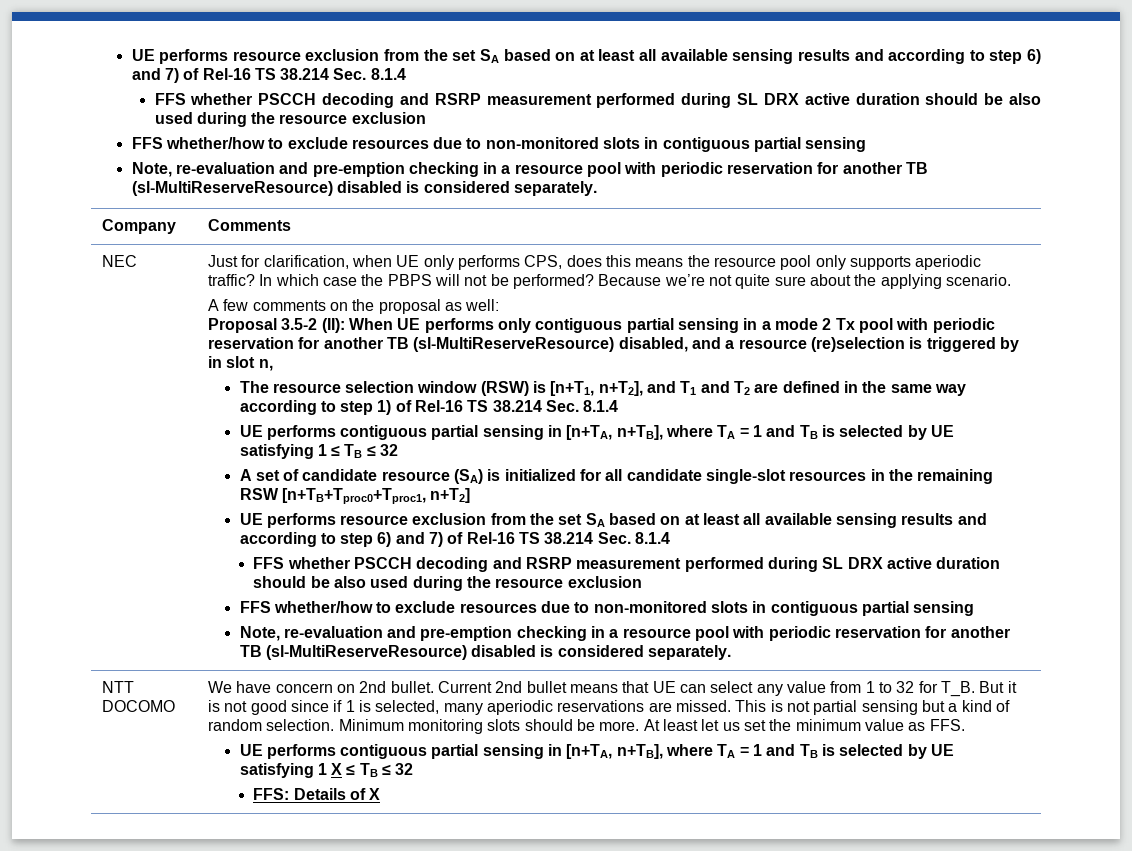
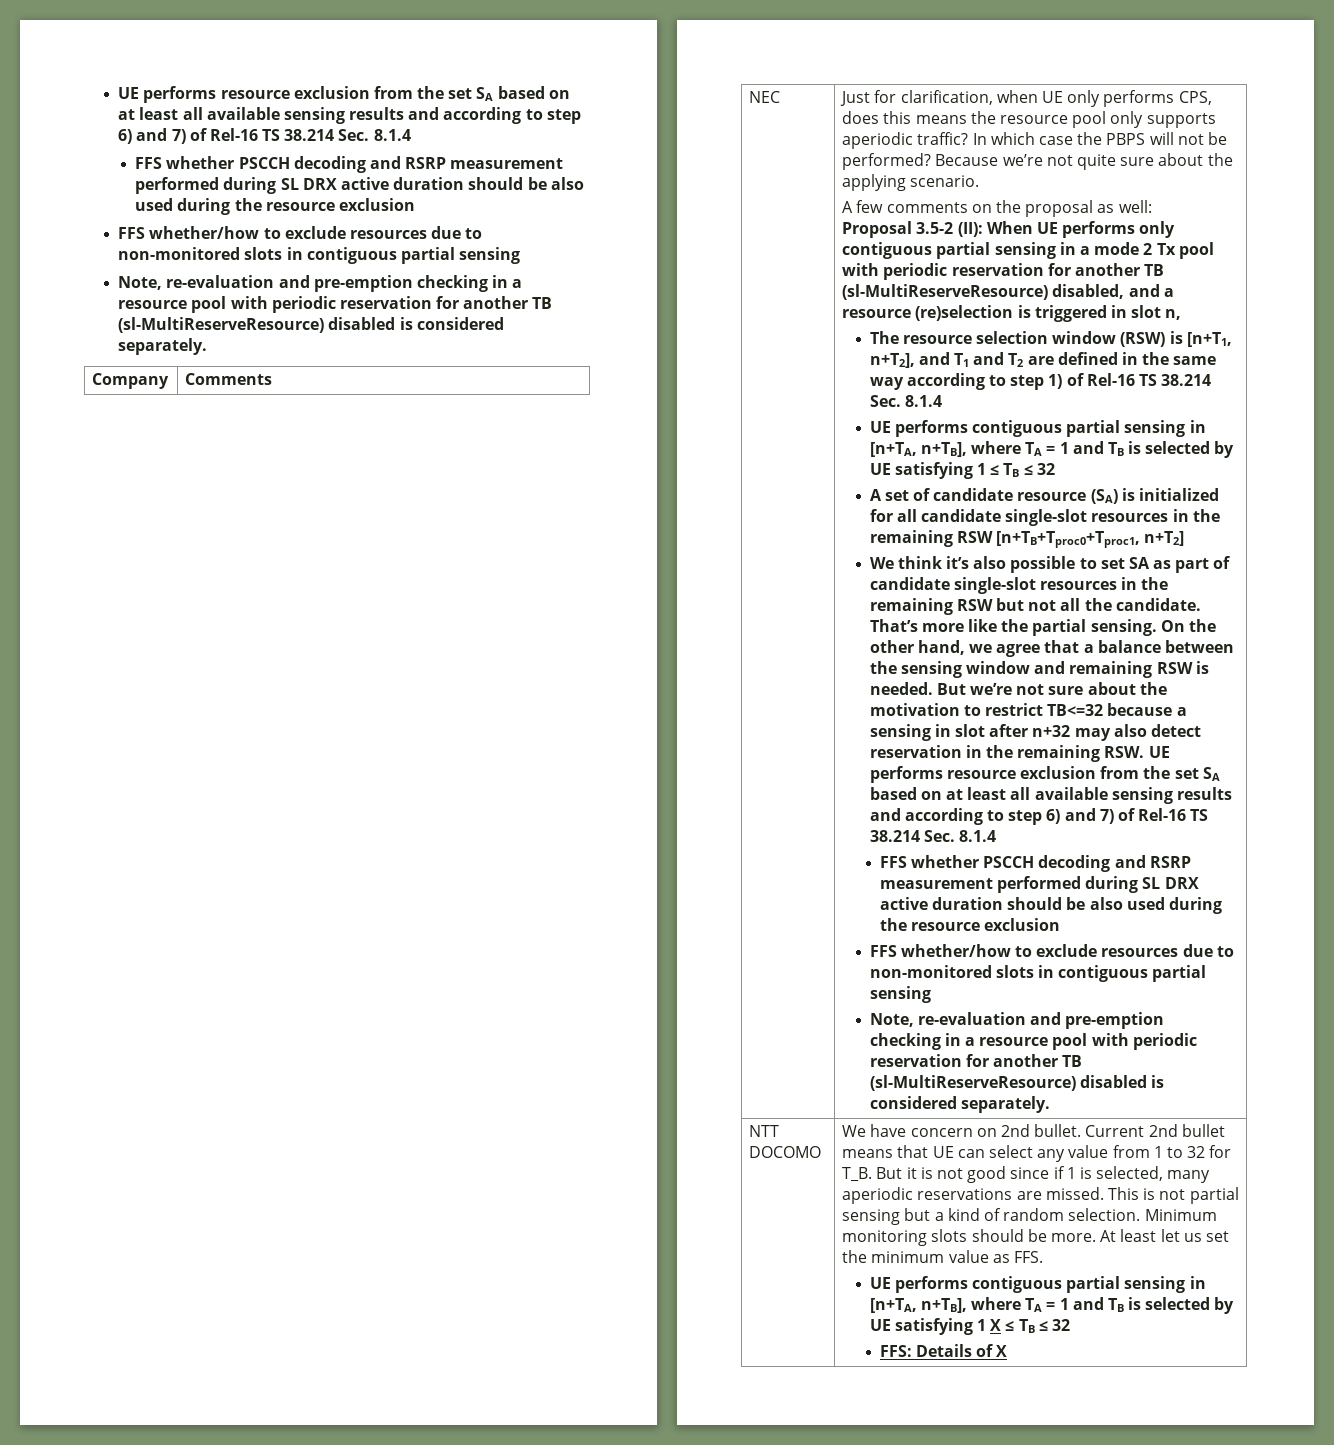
[999,337,1019,352] by -> (1107, 313) none
(471, 495) none -> [869,556,1231,573] [869,577,1169,594] [869,598,1201,615] [869,619,1216,636] [869,640,1234,657] [869,661,1209,678] [869,682,1167,695] [869,703,1187,716] [869,724,1201,741] [869,745,1145,762] We think it’s also possible to set SA as part of candidate single-slot resources in the remaining RSW but not all the candidate. That’s more like the partial sensing. On the other hand, we agree that a balance between the sensing window and remaining RSW is needed. But we’re not sure about the motivation to restrict TB<=32 because a sensing in slot after n+32 may also detect reservation in the remaining RSW.

